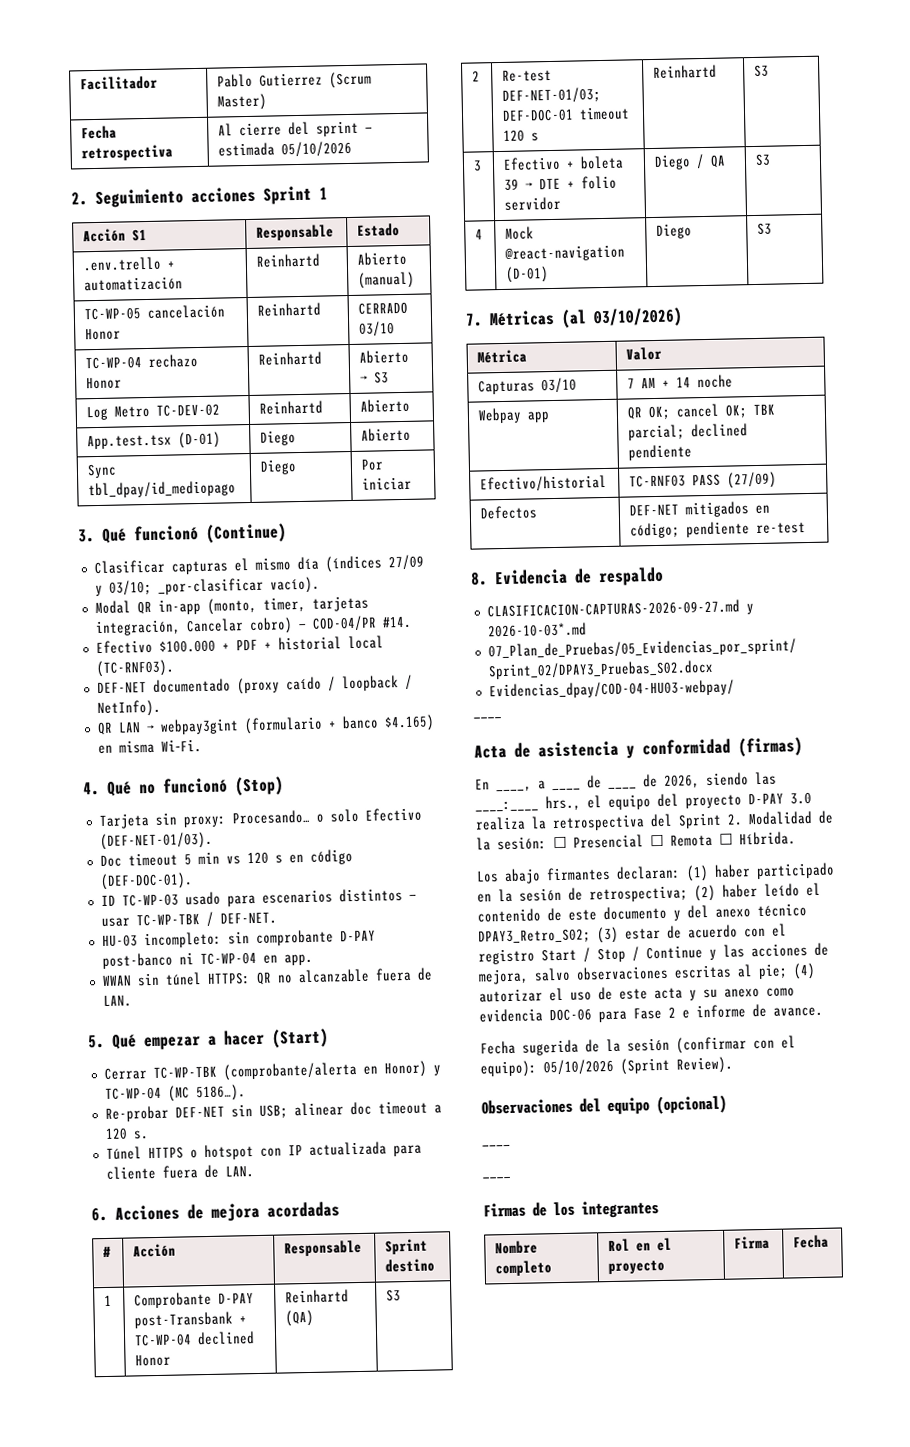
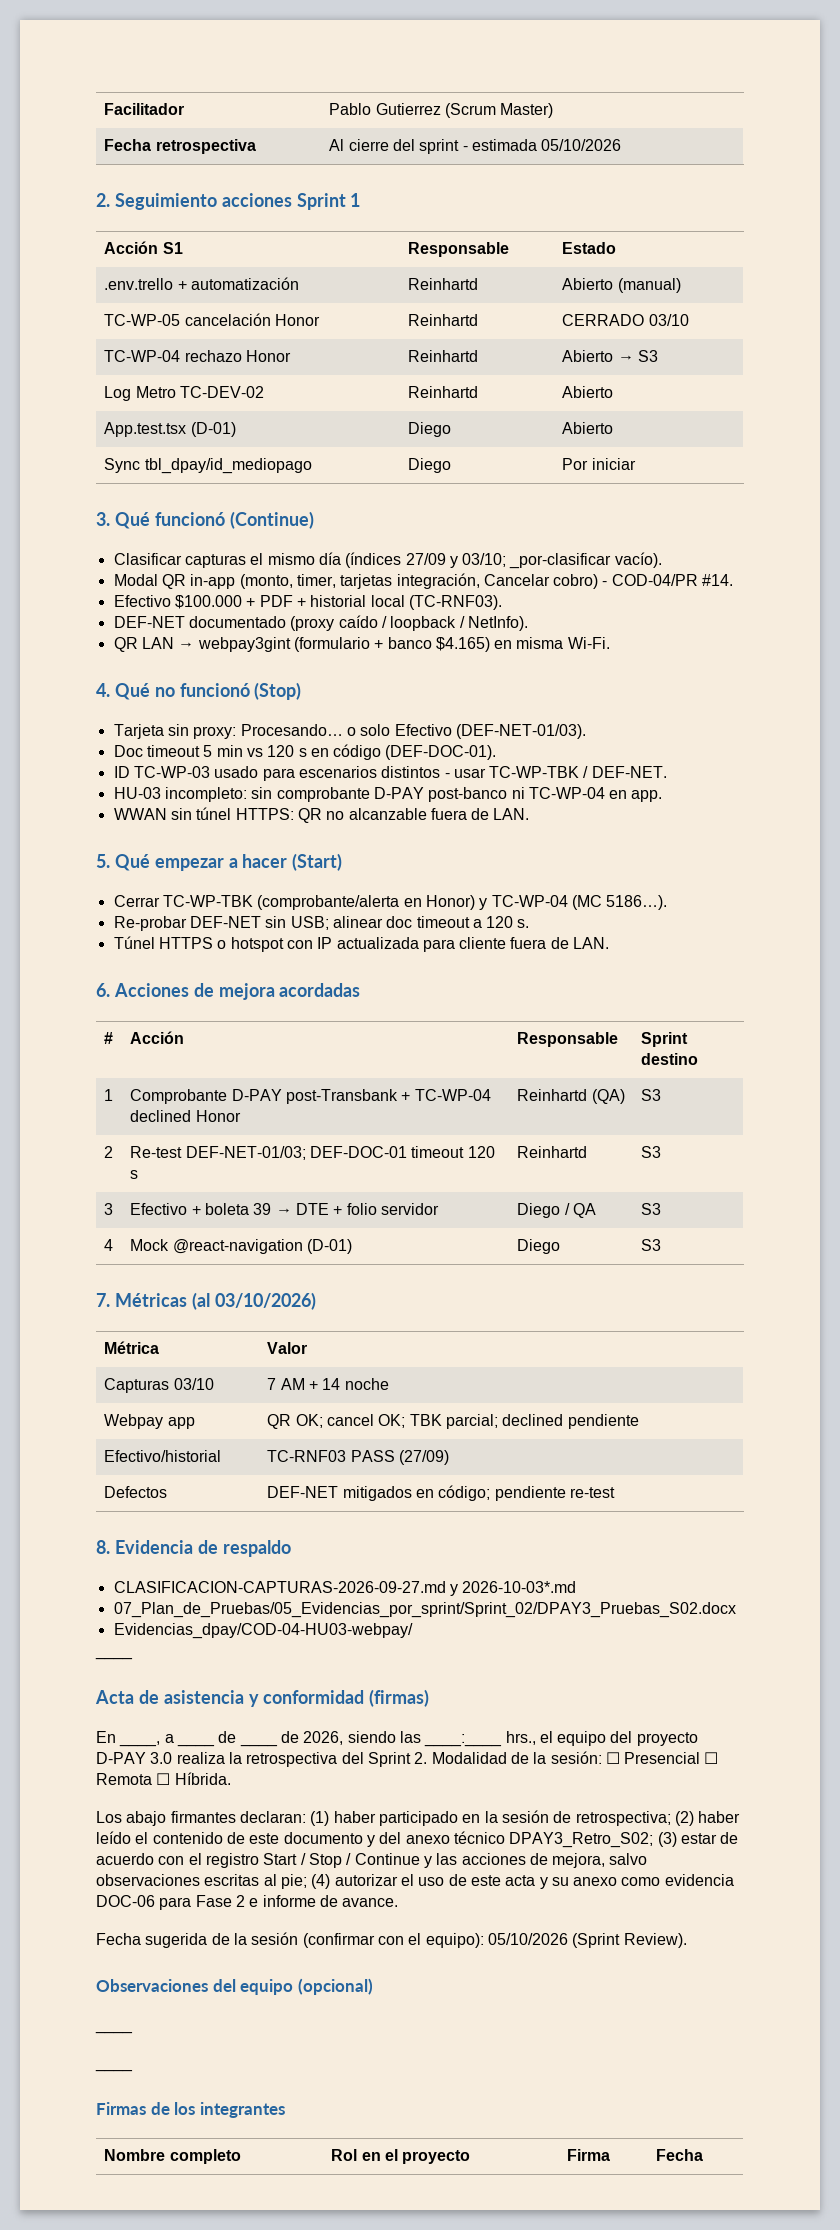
[365,127,374,133] — -> [462,146,468,151] -
[298,623,307,630] — -> [602,581,608,586] -
[408,894,417,900] — -> [444,773,450,778] -

